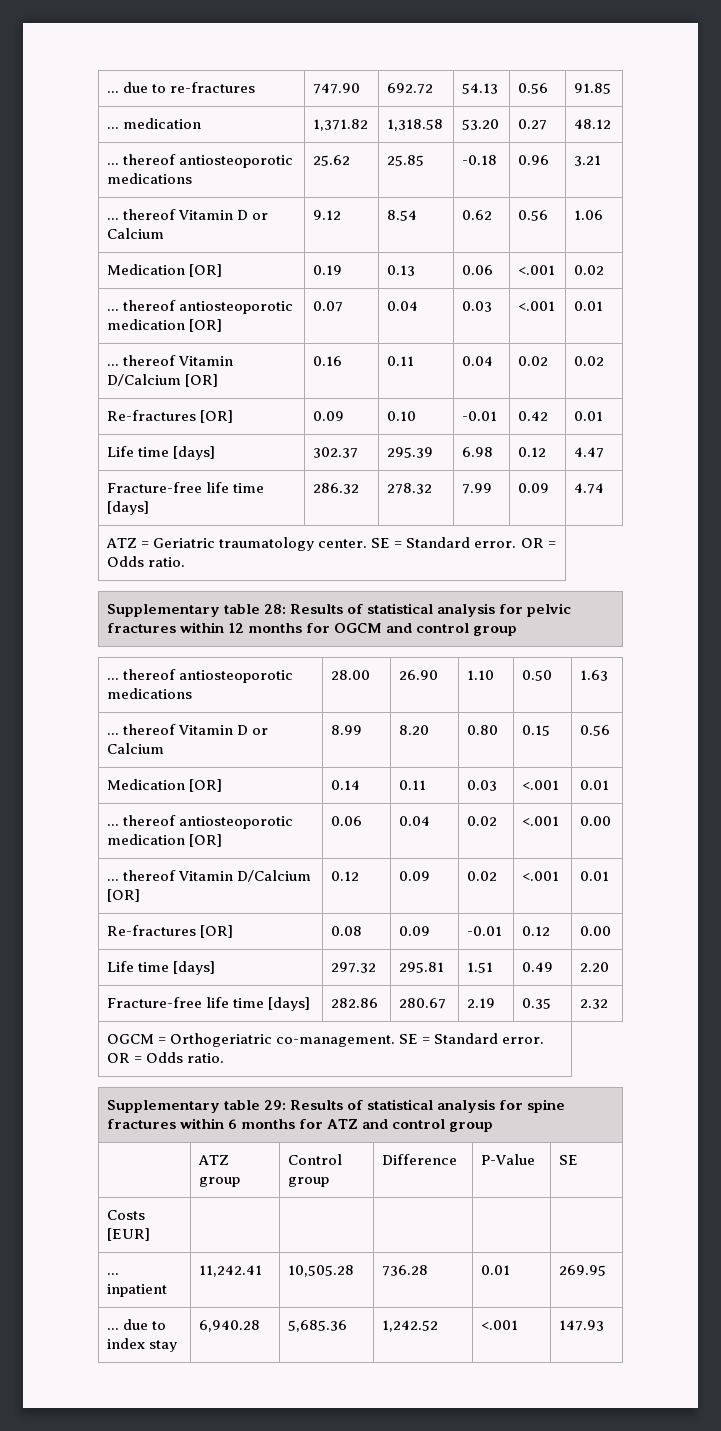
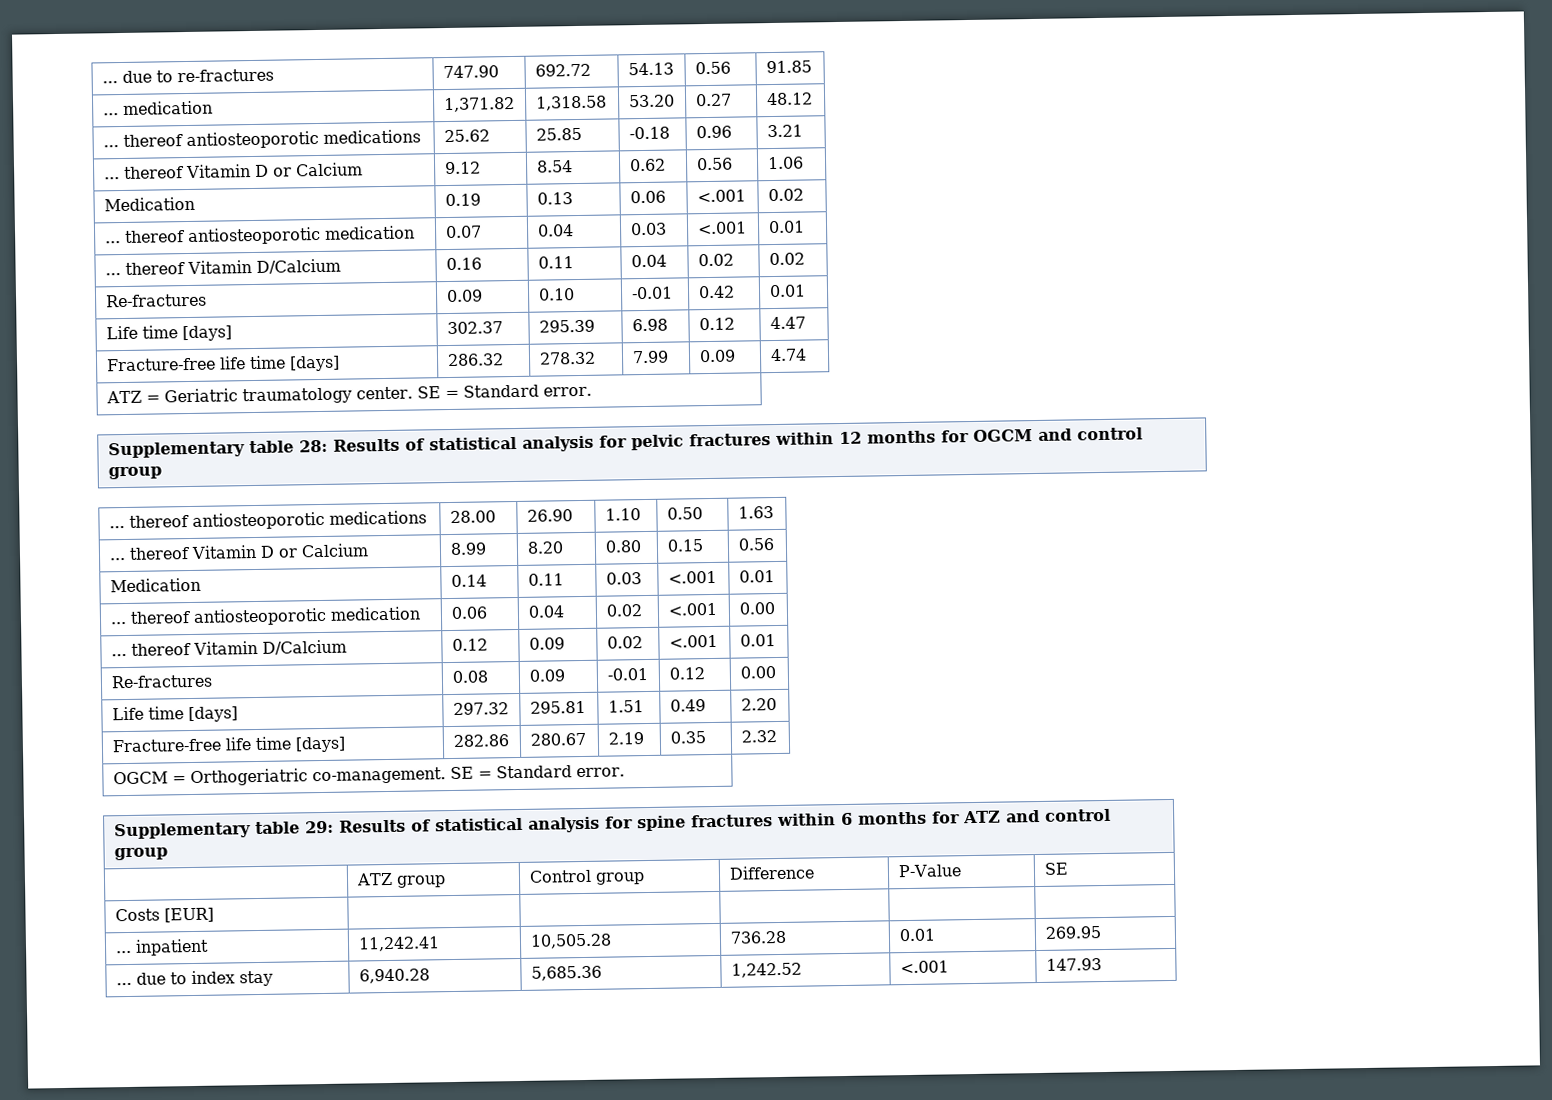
[189,264,223,277] [OR] -> (195, 204) none
[189,319,223,332] [OR] -> (415, 232) none
[185,374,219,387] [OR] -> (341, 266) none
[200,410,234,423] [OR] -> (207, 300) none
[520,538,556,548] [107,556,186,567] OR = Odds ratio. -> (592, 391) none
[189,779,223,792] [OR] -> (201, 585) none
[189,834,223,847] [OR] -> (421, 613) none
[107,889,141,902] [OR] -> (347, 647) none
[200,925,234,938] [OR] -> (213, 681) none
[107,1052,225,1063] OR = Odds ratio. -> (625, 772) none

